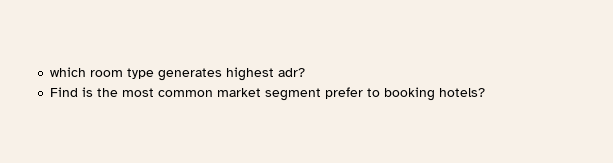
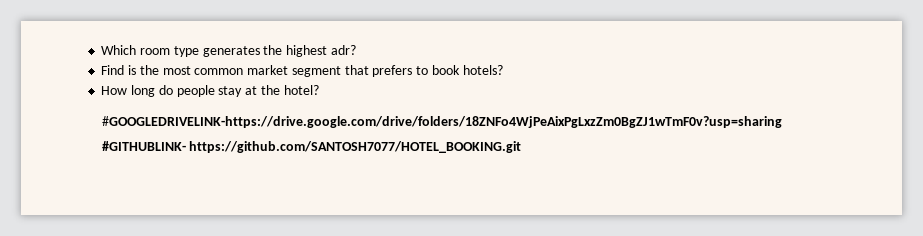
[50,67,87,77] which -> [101,45,137,55] Which
(223, 74) none -> [263,45,283,55] the
[325,87,486,101] prefer to booking hotels? -> [344,65,503,77] [101,85,319,97] [101,116,782,128] [101,141,522,153] that prefers to book hotels? // How long do people stay at the hotel? // #GOOGLEDRIVELINK-https://drive.google.com/drive/folders/18ZNFo4WjPeAixPgLxzZm0BgZJ1wTmF0v?usp=sharing // #GITHUBLINK- https://github.com/SANTOSH7077/HOTEL_BOOKING.git

